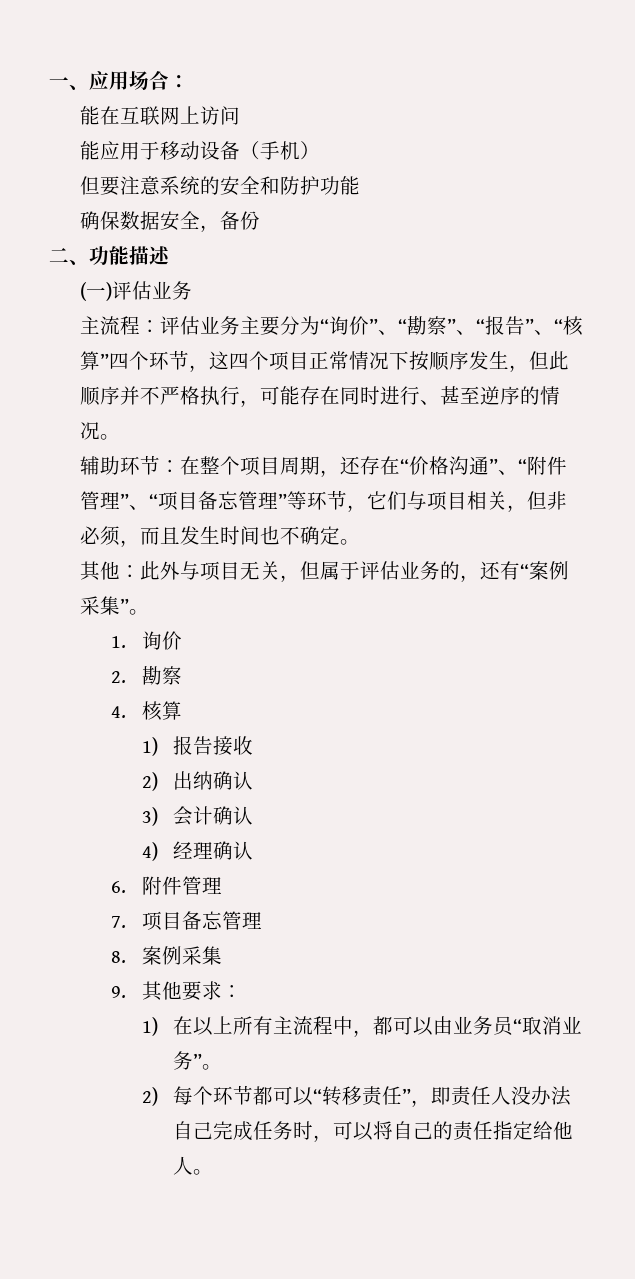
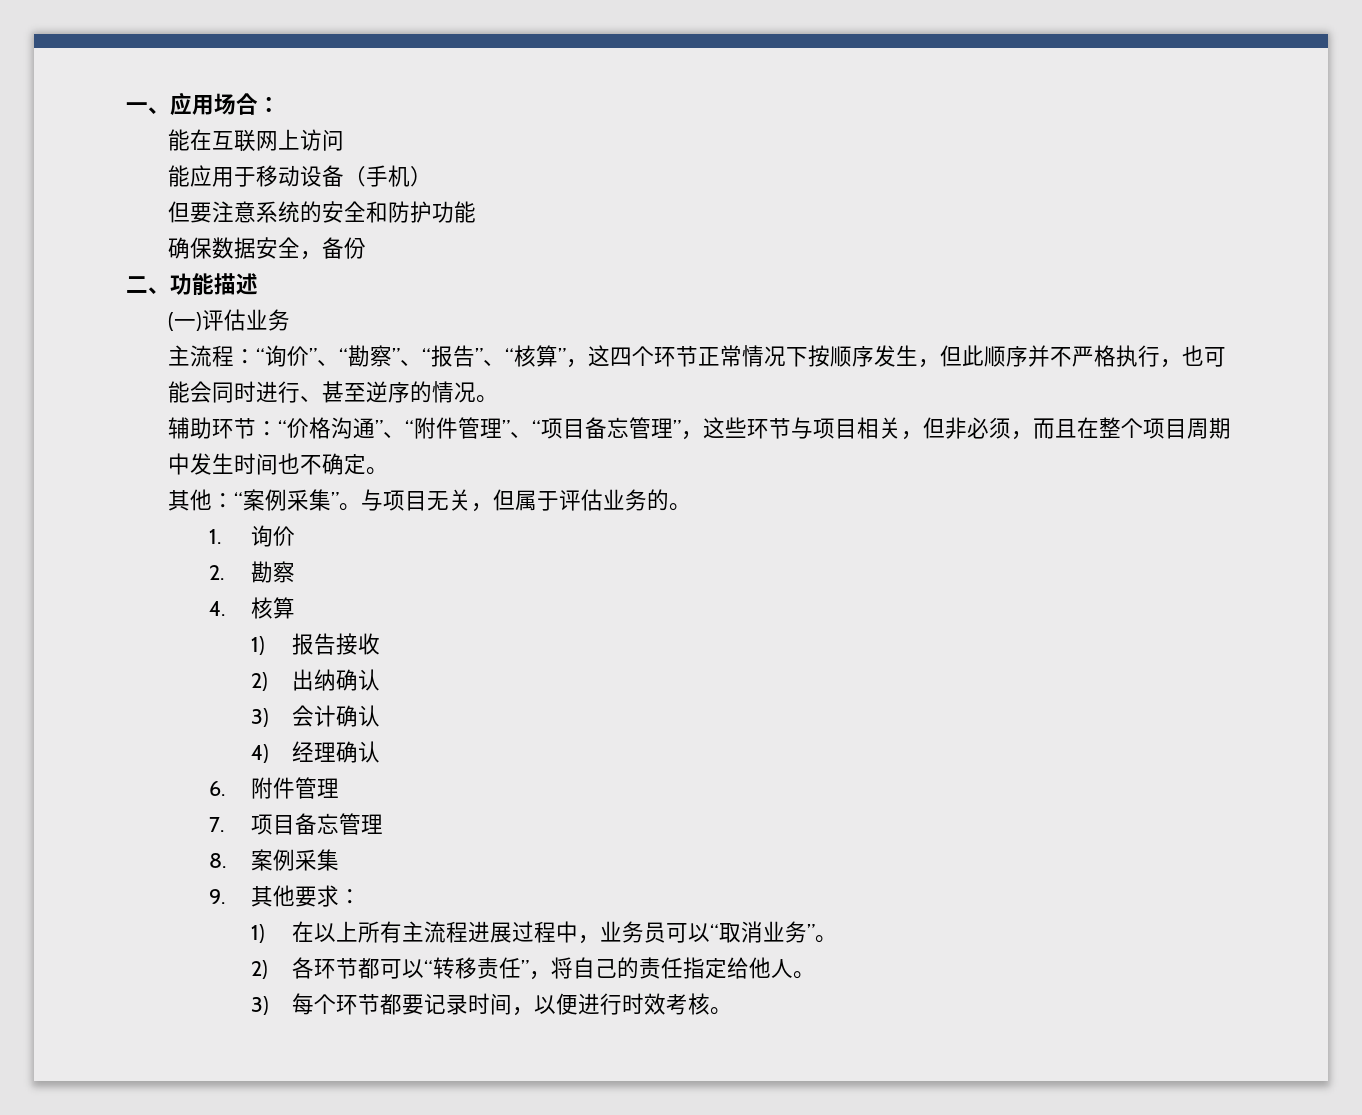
[160,316,321,336] 评估业务主要分为 -> (256, 356) none
(110, 360) none -> [565,345,610,368] ，这
[189,351,310,372] ，这四个项目 -> (698, 356) none
[260,386,341,405] 可能存在 -> [1181,345,1226,367] [167,381,212,403] 也可能会
[180,456,401,477] 在整个项目周期，还存在 -> (278, 428) none
[287,490,408,512] 等环节，它们 -> [680,417,791,440] ，这些环节
(181, 535) none -> [1076,417,1231,439] [167,453,190,475] 在整个项目周期中
[140,561,181,580] 此外 -> [233,489,361,511] “案例采集”。
[460,561,570,582] [80,596,130,615] ，还有“案例采集” -> (669, 500) none
[333,1016,515,1037] 中，都可以由业务员 -> [468,921,711,944] 进展过程中，业务员可以
[173,1086,214,1105] 每个 -> [292,957,315,979] 各
[431,1086,572,1106] [173,1121,374,1142] 即责任人没办法自己完成任务时，可以 -> (552, 975) none
(214, 1172) none -> [250,993,733,1016] // 3)每个环节都要记录时间，以便进行时效考核。

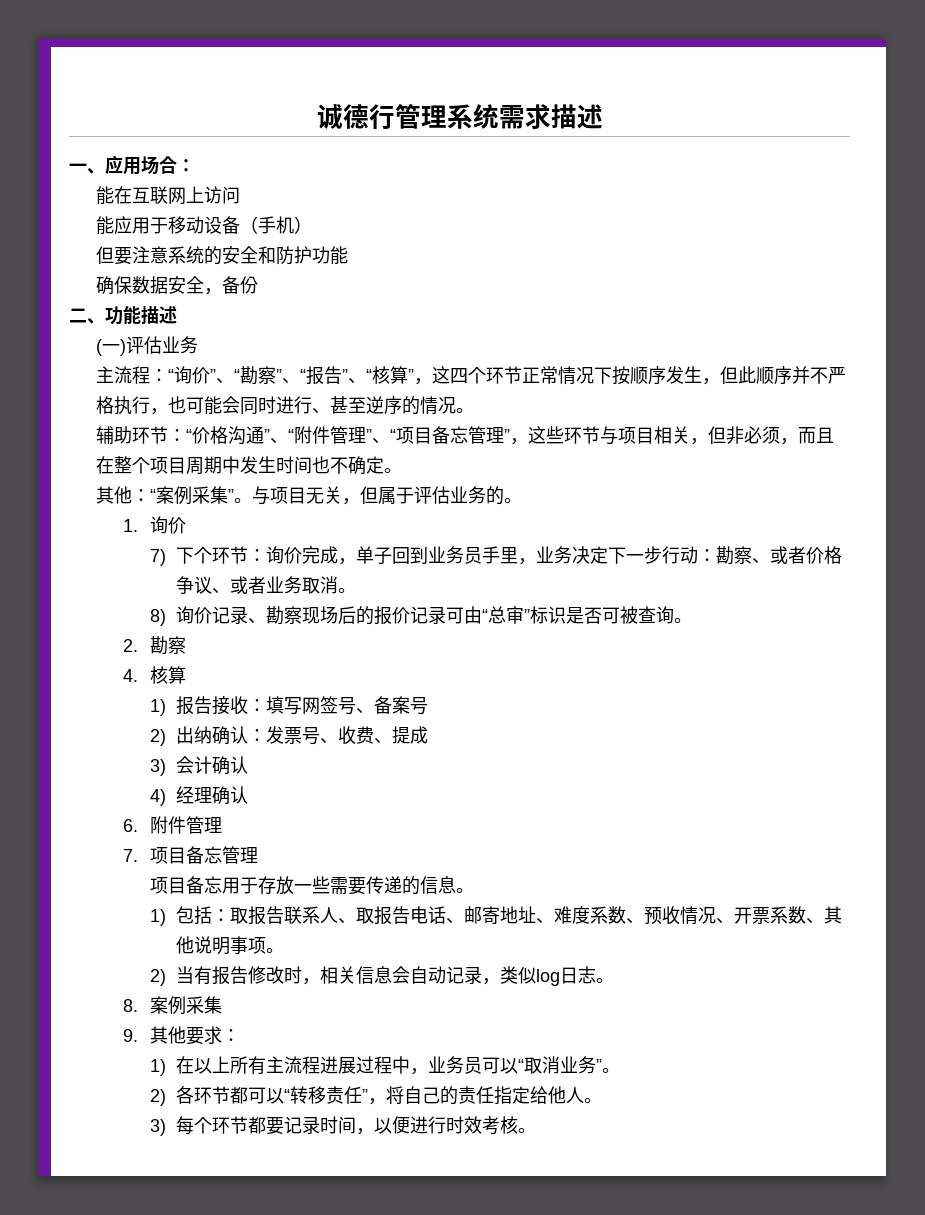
(126, 107) none -> [316,104,603,130] 诚德行管理系统需求描述 //
(295, 536) none -> [149,546,843,566] [176,576,357,594] [149,606,693,626] // 7)下个环节：询价完成，单子回到业务员手里，业务决定下一步行动：勘察、或者价格争议、或者业务取消。 // 8)询价记录、勘察现场后的报价记录可由“总审”标识是否可被查询。
[250,669,381,691] // 2)出纳确认 -> [248,696,429,715] [149,726,429,746] ：填写网签号、备案号 // 2)出纳确认：发票号、收费、提成
(383, 824) none -> [149,876,474,895] [149,906,843,926] [176,936,285,955] [149,966,615,986] // 项目备忘用于存放一些需要传递的信息。 // 1)包括：取报告联系人、取报告电话、邮寄地址、难度系数、预收情况、开票系数、其他说明事项。 // 2)当有报告修改时，相关信息会自动记录，类似log日志。

